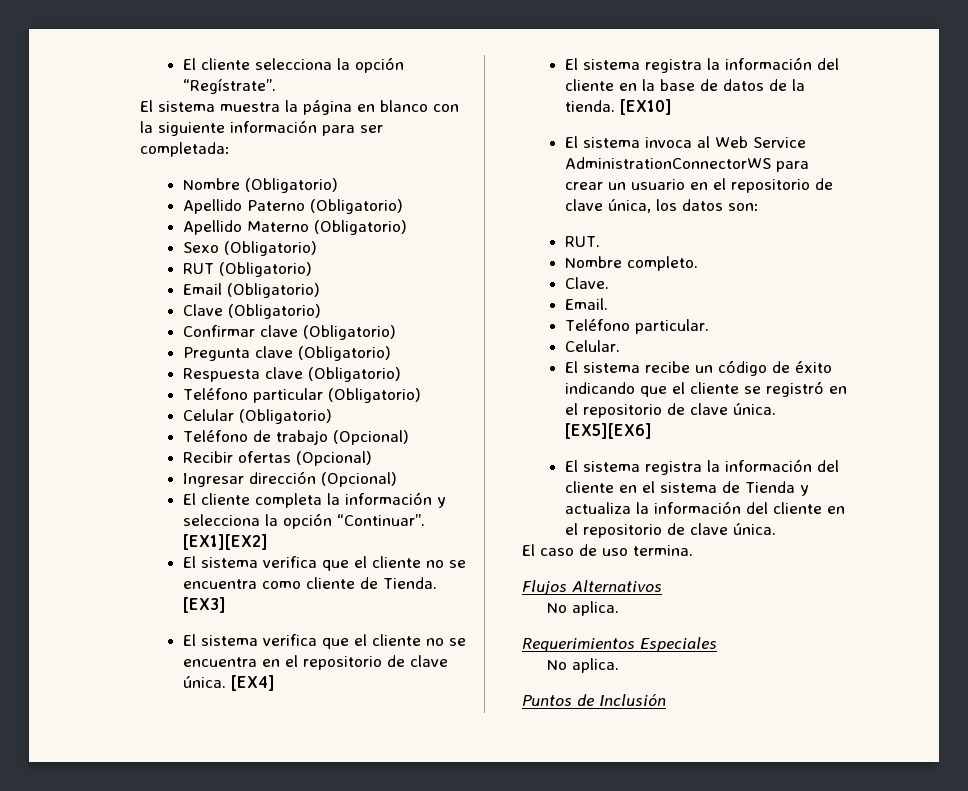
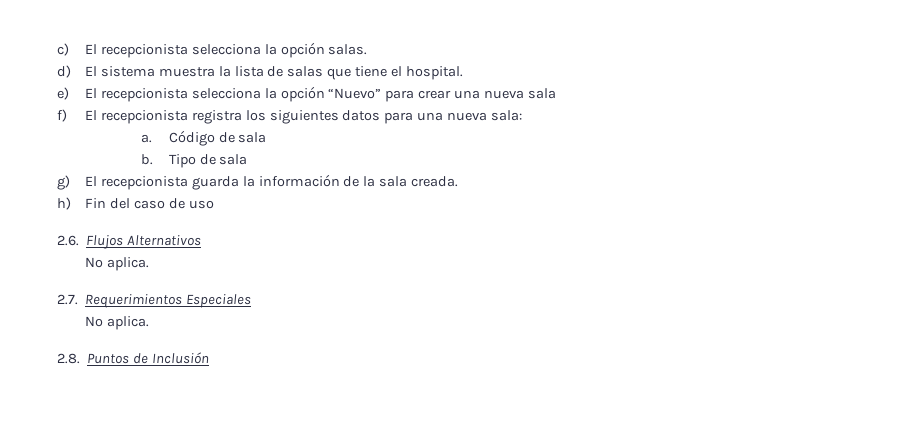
[183,57,405,73] [183,78,277,94] El cliente selecciona la opción “Regístrate”. // -> [56,42,368,58] [56,65,71,78] c) El recepcionista selecciona la opción salas. // d)
[303,100,460,115] [140,120,384,136] [140,142,231,157] [183,178,339,193] [183,199,404,214] [183,220,408,235] [183,241,318,256] [183,262,313,277] [183,283,321,298] [183,304,322,319] [183,325,397,340] [183,346,392,361] [183,367,402,382] [183,388,422,403] [183,409,333,424] [183,430,410,445] [183,451,373,466] [183,471,398,487] [183,492,447,508] [183,513,426,529] [183,534,269,550] [183,556,467,571] [183,577,438,589] [183,597,227,613] [183,634,467,649] [183,655,449,670] [183,675,276,691] [565,57,840,73] [565,79,806,91] [565,99,673,115] [565,136,807,148] [565,157,810,172] [565,178,834,193] [565,199,760,213] [565,236,601,247] [565,256,699,271] [565,277,610,289] [565,298,609,310] [565,319,710,334] [565,340,621,352] [565,360,833,376] [565,381,848,397] [565,403,777,418] [565,423,653,439] [565,459,840,475] [565,481,810,496] [565,501,846,514] [565,523,777,538] [522,544,536,556] página en blanco con la siguiente información para ser completada: // Nombre (Obligatorio) // Apellido Paterno (Obligatorio) // Apellido Materno (Obligatorio) // Sexo (Obligatorio) // RUT (Obligatorio) // Email (Obligatorio) // Clave (Obligatorio) // Confirmar clave (Obligatorio) // Pregunta clave (Obligatorio) // Respuesta clave (Obligatorio) // Teléfono particular (Obligatorio) // Celular (Obligatorio) // Teléfono de trabajo (Opcional) // Recibir ofertas (Opcional) // Ingresar dirección (Opcional) // El cliente completa la información y selecciona la opción “Continuar”. [EX1][EX2] // El sistema verifica que el cliente no se encuentra como cliente de Tienda. [EX3] // El sistema verifica que el cliente no se encuentra en el repositorio de clave única. [EX4] // El sistema registra la información del cliente en la base de datos de la tienda. [EX10] // El sistema invoca al Web Service AdministrationConnectorWS para crear un usuario en el repositorio de clave única, los datos son: // RUT. // Nombre completo. // Clave. // Email. // Teléfono particular. // Celular. // El sistema recibe un código de éxito indicando que el cliente se registró en el repositorio de clave única. [EX5][EX6] // El sistema registra la información del cliente en el sistema de Tienda y actualiza la información del cliente en el repositorio de clave única. // El -> [234,66,464,80] [56,86,557,102] [56,109,523,124] [140,130,267,146] [140,154,248,168] [56,174,459,190] [56,197,130,210] lista de salas que tiene el hospital. // e) El recepcionista selecciona la opción “Nuevo” para crear una nueva sala // f) El recepcionista registra los siguientes datos para una nueva sala: // a. Código de sala // b. Tipo de sala // g) El recepcionista guarda la información de la sala creada. // h) Fin del
[633,545,694,556] termina. // -> [56,235,79,246] // 2.6.
(619, 608) none -> [56,294,78,305] 2.7.
(619, 665) none -> [56,353,80,364] 2.8.

